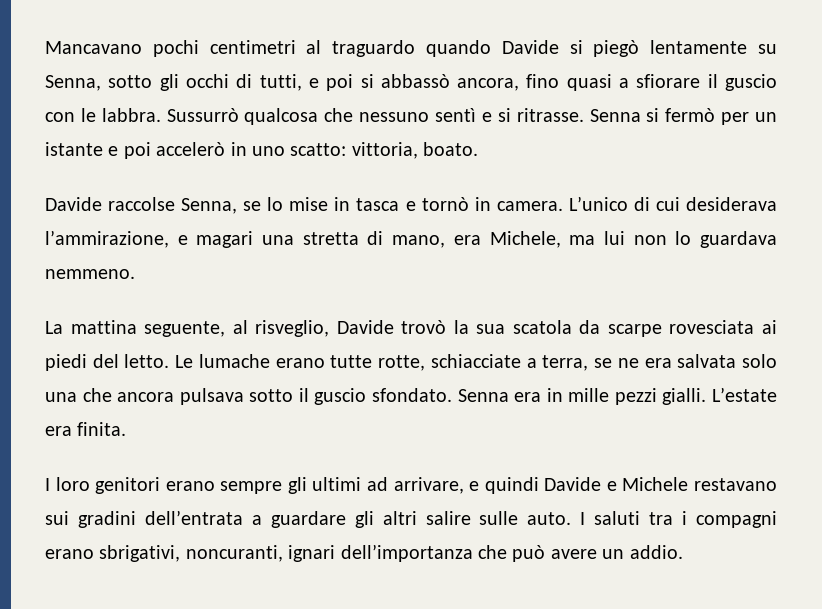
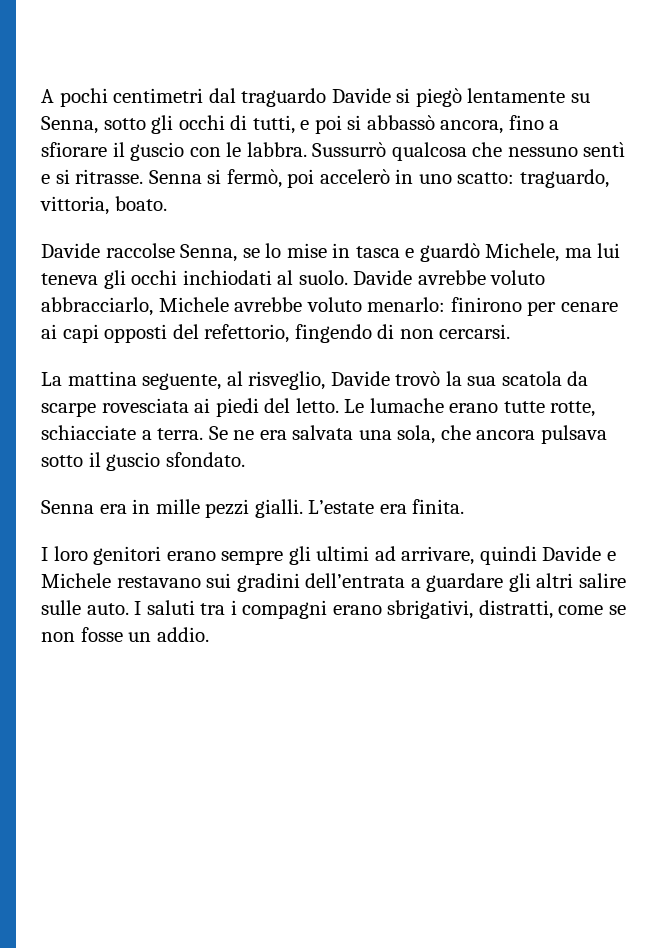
[45,41,142,54] Mancavano -> [41,89,54,103] A
[306,40,492,57] al traguardo quando -> [208,88,327,107] dal traguardo
[566,74,612,91] quasi -> (544, 122) none
[665,108,778,125] [45,142,119,156] fermò per un istante e -> [226,169,282,188] fermò,
(347, 149) none -> [519,169,609,188] traguardo,
[421,196,778,211] [45,230,778,248] [45,269,135,279] tornò in camera. L’unico di cui desiderava l’ammirazione, e magari una stretta di mano, era Michele, ma lui non lo guardava nemmeno. -> [419,243,621,262] [41,270,546,289] [41,297,618,316] [41,324,511,343] guardò Michele, ma lui teneva gli occhi inchiodati al suolo. Davide avrebbe voluto abbracciarlo, Michele avrebbe voluto menarlo: finirono per cenare ai capi opposti del refettorio, fingendo di non cercarsi.
[542,355,613,371] terra, se -> [157,426,228,440] terra. Se
[742,354,778,368] [45,392,77,402] solo una -> [358,425,436,444] una sola,
(452, 395) none -> (245, 459) //
[469,481,480,491] e -> (475, 555) none
[185,544,597,562] noncuranti, ignari dell’importanza che può avere -> [478,600,626,619] [41,627,123,642] distratti, come se non fosse

